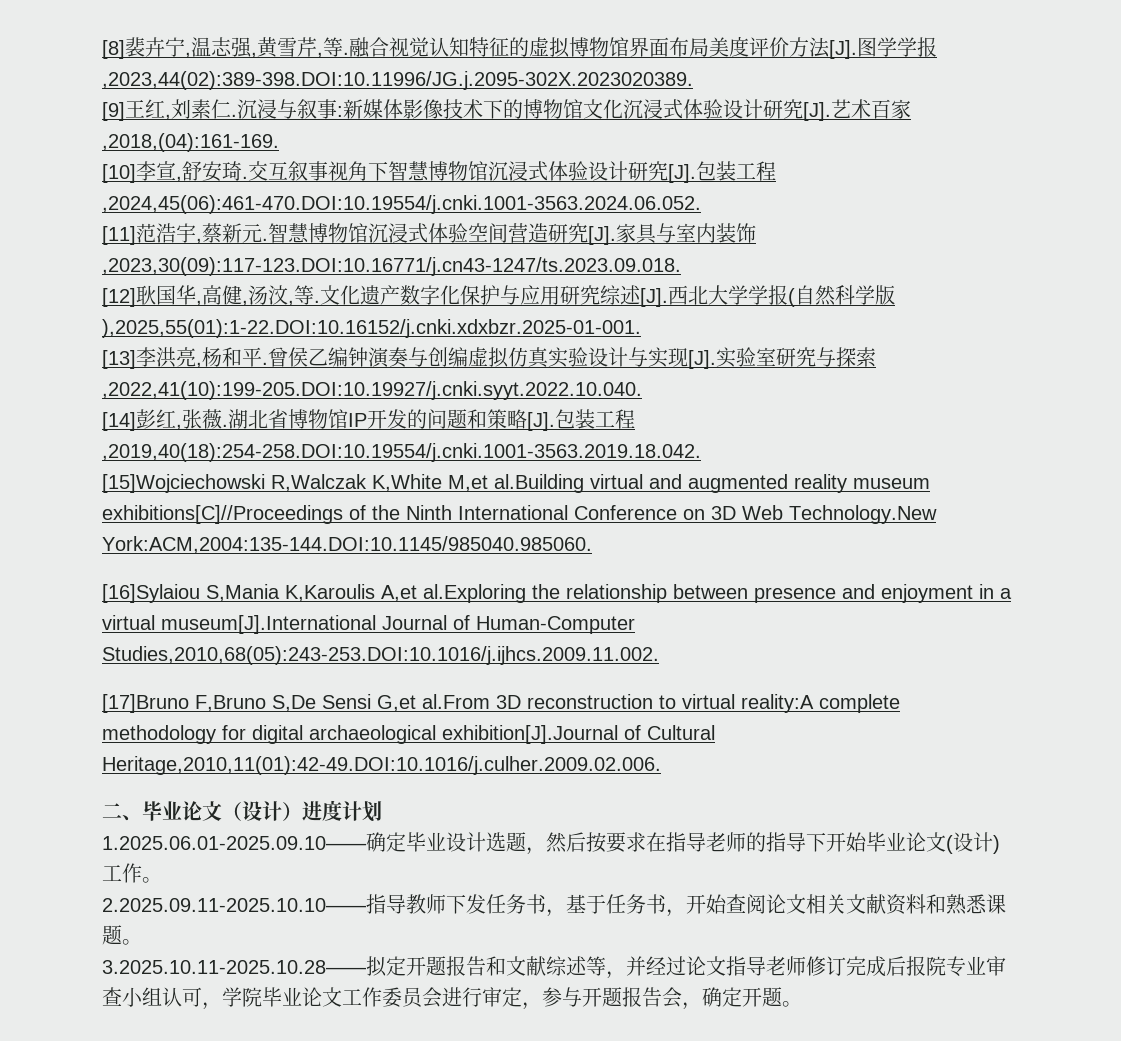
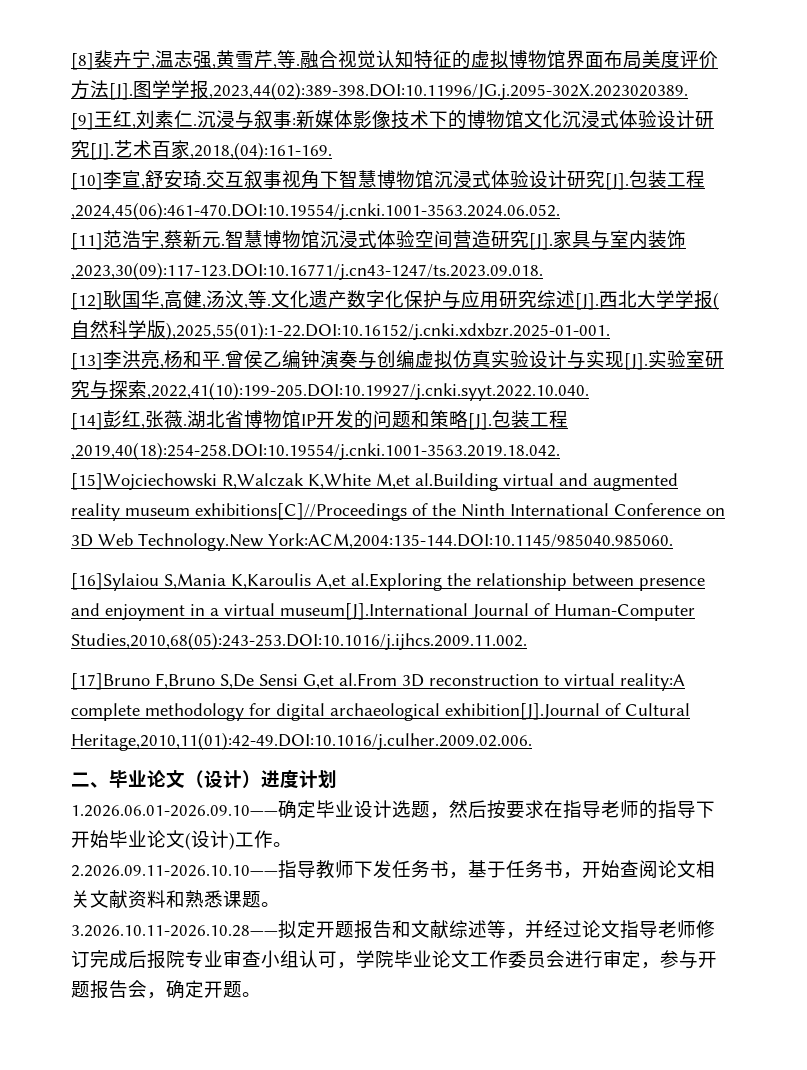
[102,836,366,850] 1.2025.06.01-2025.09.10—— -> [71,805,278,817] 1.2026.06.01-2026.09.10——
[102,898,366,912] 2.2025.09.11-2025.10.10—— -> [71,865,278,877] 2.2026.09.11-2026.10.10——
[102,960,366,974] 3.2025.10.11-2025.10.28—— -> [71,925,278,937] 3.2026.10.11-2026.10.28——

